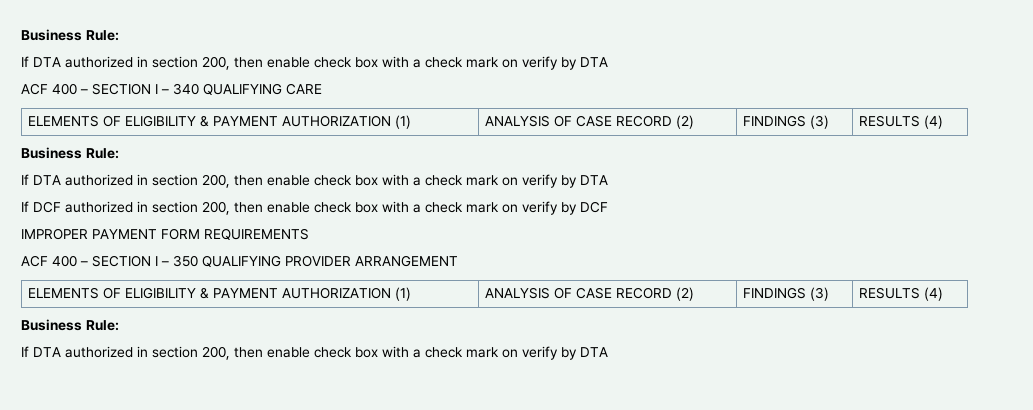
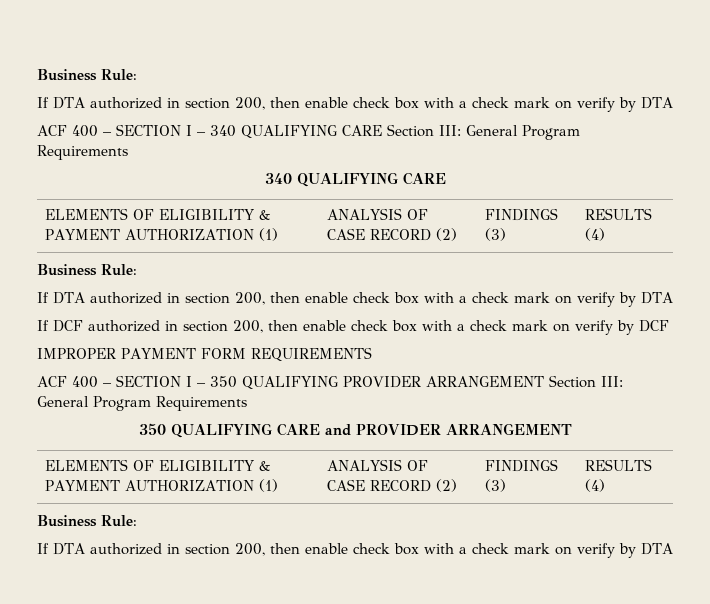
(322, 89) none -> [387,124,580,140] [37,145,128,160] [264,172,446,187] Section III: General Program Requirements // 340 QUALIFYING CARE
(458, 261) none -> [549,375,623,388] [37,396,247,411] [138,423,572,438] Section III: General Program Requirements // 350 QUALIFYING CARE and PROVIDER ARRANGEMENT

